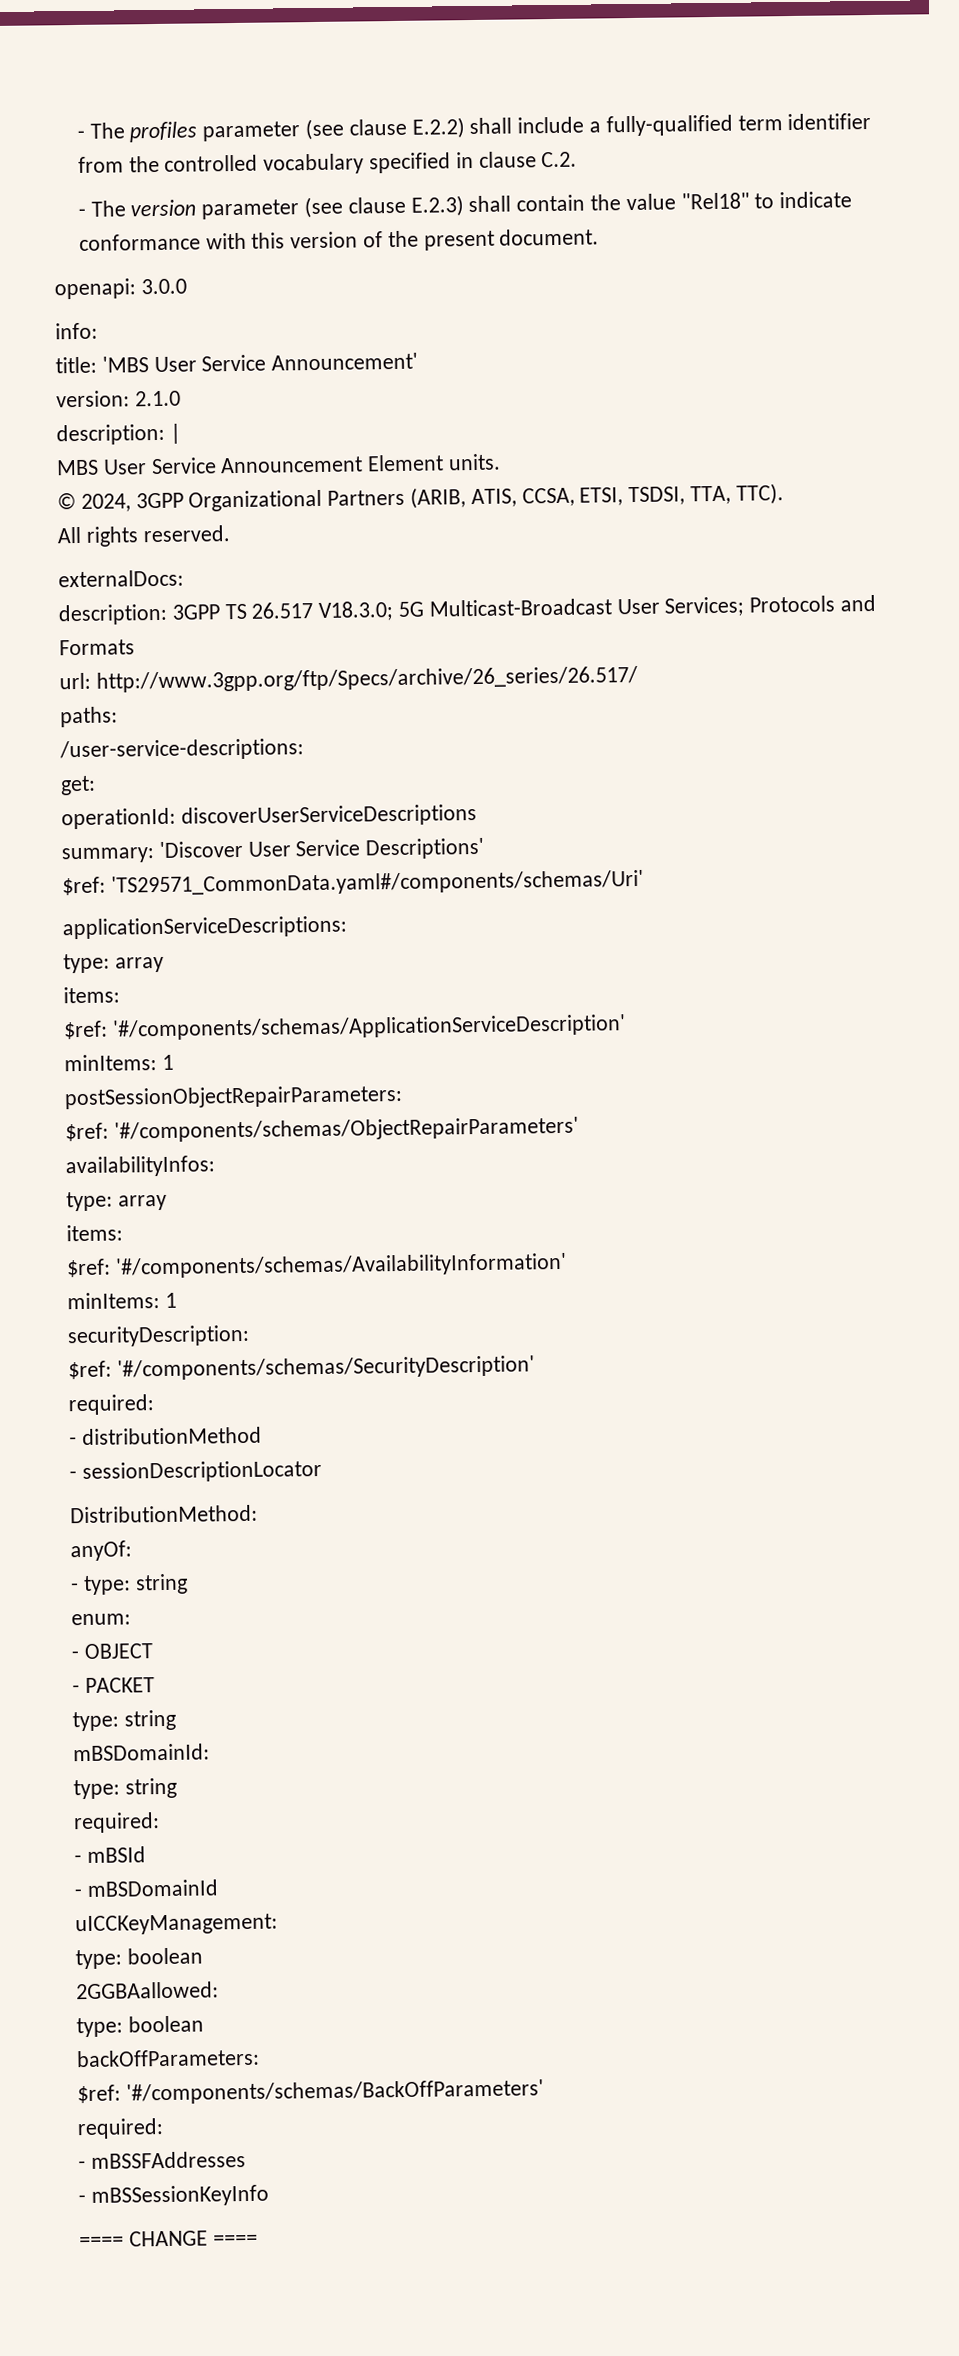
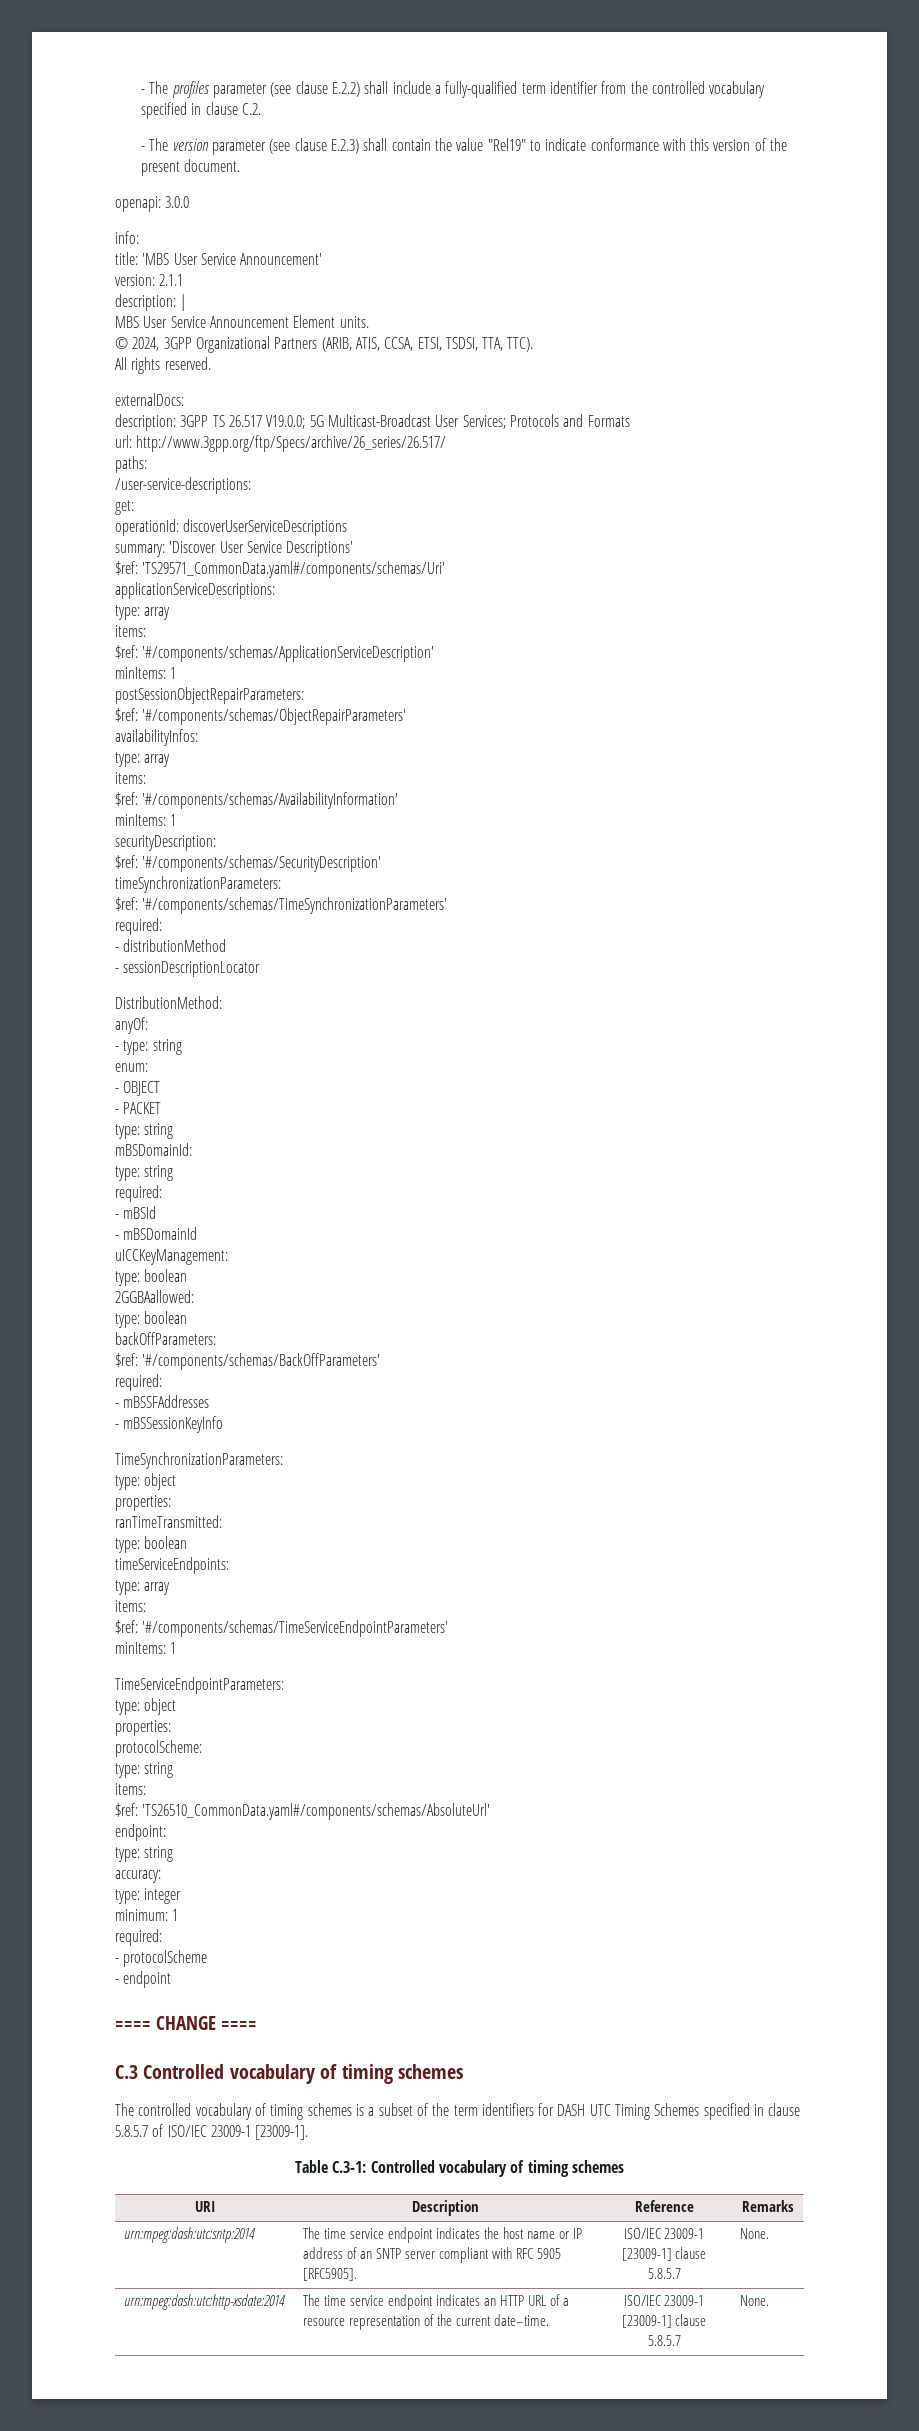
[680,192,750,210] "Rel18" -> [487,138,526,151] "Rel19"
[134,390,181,407] 2.1.0 -> [159,274,184,286] 2.1.1
[318,601,394,621] V18.3.0; -> [266,415,306,429] V19.0.0;
(535, 1368) none -> [115,876,281,893] [115,897,448,914] // timeSynchronizationParameters: // $ref: '#/components/schemas/TimeSynchronizationParameters'
[79,2230,258,2248] ==== CHANGE ==== -> [115,1452,283,1469] [115,1473,177,1490] [115,1495,171,1511] [115,1515,222,1528] [115,1536,188,1553] [115,1557,229,1574] [115,1580,171,1595] [115,1600,146,1612] [115,1620,449,1637] [115,1642,177,1654] [115,1677,284,1694] [115,1698,177,1715] [115,1720,171,1736] [115,1740,202,1757] [115,1762,174,1778] [115,1783,146,1795] [115,1803,491,1820] [115,1824,166,1841] [115,1846,174,1862] [115,1870,161,1883] [115,1888,182,1904] [115,1909,179,1921] [115,1929,162,1946] [115,1950,208,1967] [115,1971,172,1988] [115,2016,257,2030] [115,2064,463,2084] [115,2103,801,2120] [115,2124,309,2140] [295,2160,624,2177] [194,2201,216,2212] [412,2200,480,2216] [634,2200,694,2212] [741,2200,794,2212] [124,2227,256,2243] [303,2227,582,2243] [303,2247,561,2263] [303,2268,358,2281] [623,2228,705,2239] [621,2247,707,2261] [647,2268,681,2279] [740,2228,770,2239] [124,2294,286,2310] [303,2294,569,2310] [303,2314,549,2330] [623,2295,705,2306] [621,2314,707,2328] [647,2335,681,2346] [740,2295,770,2306] TimeSynchronizationParameters: // type: object // properties: // ranTimeTransmitted: // type: boolean // timeServiceEndpoints: // type: array // items: // $ref: '#/components/schemas/TimeServiceEndpointParameters' // minItems: 1 // TimeServiceEndpointParameters: // type: object // properties: // protocolScheme: // type: string // items: // $ref: 'TS26510_CommonData.yaml#/components/schemas/AbsoluteUrl' // endpoint: // type: string // accuracy: // type: integer // minimum: 1 // required: // - protocolScheme // - endpoint // ==== CHANGE ==== // C.3 Controlled vocabulary of timing schemes // The controlled vocabulary of timing schemes is a subset of the term identifiers for DASH UTC Timing Schemes specified in clause 5.8.5.7 of ISO/IEC 23009-1 [23009-1]. // Table C.3-1: Controlled vocabulary of timing schemes // URI | Description | Reference | Remarks // urn:mpeg:dash:utc:sntp:2014 | The time service endpoint indicates the host name or IP address of an SNTP server compliant with RFC 5905 [RFC5905]. | ISO/IEC 23009-1 [23009-1] clause 5.8.5.7 | None. // urn:mpeg:dash:utc:http-xsdate:2014 | The time service endpoint indicates an HTTP URL of a resource representation of the current date–time. | ISO/IEC 23009-1 [23009-1] clause 5.8.5.7 | None.

